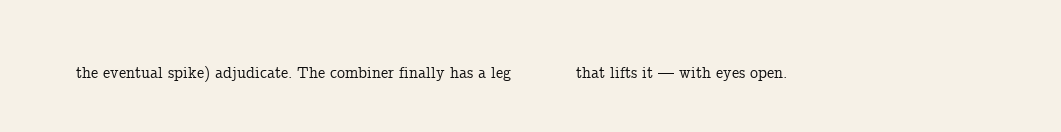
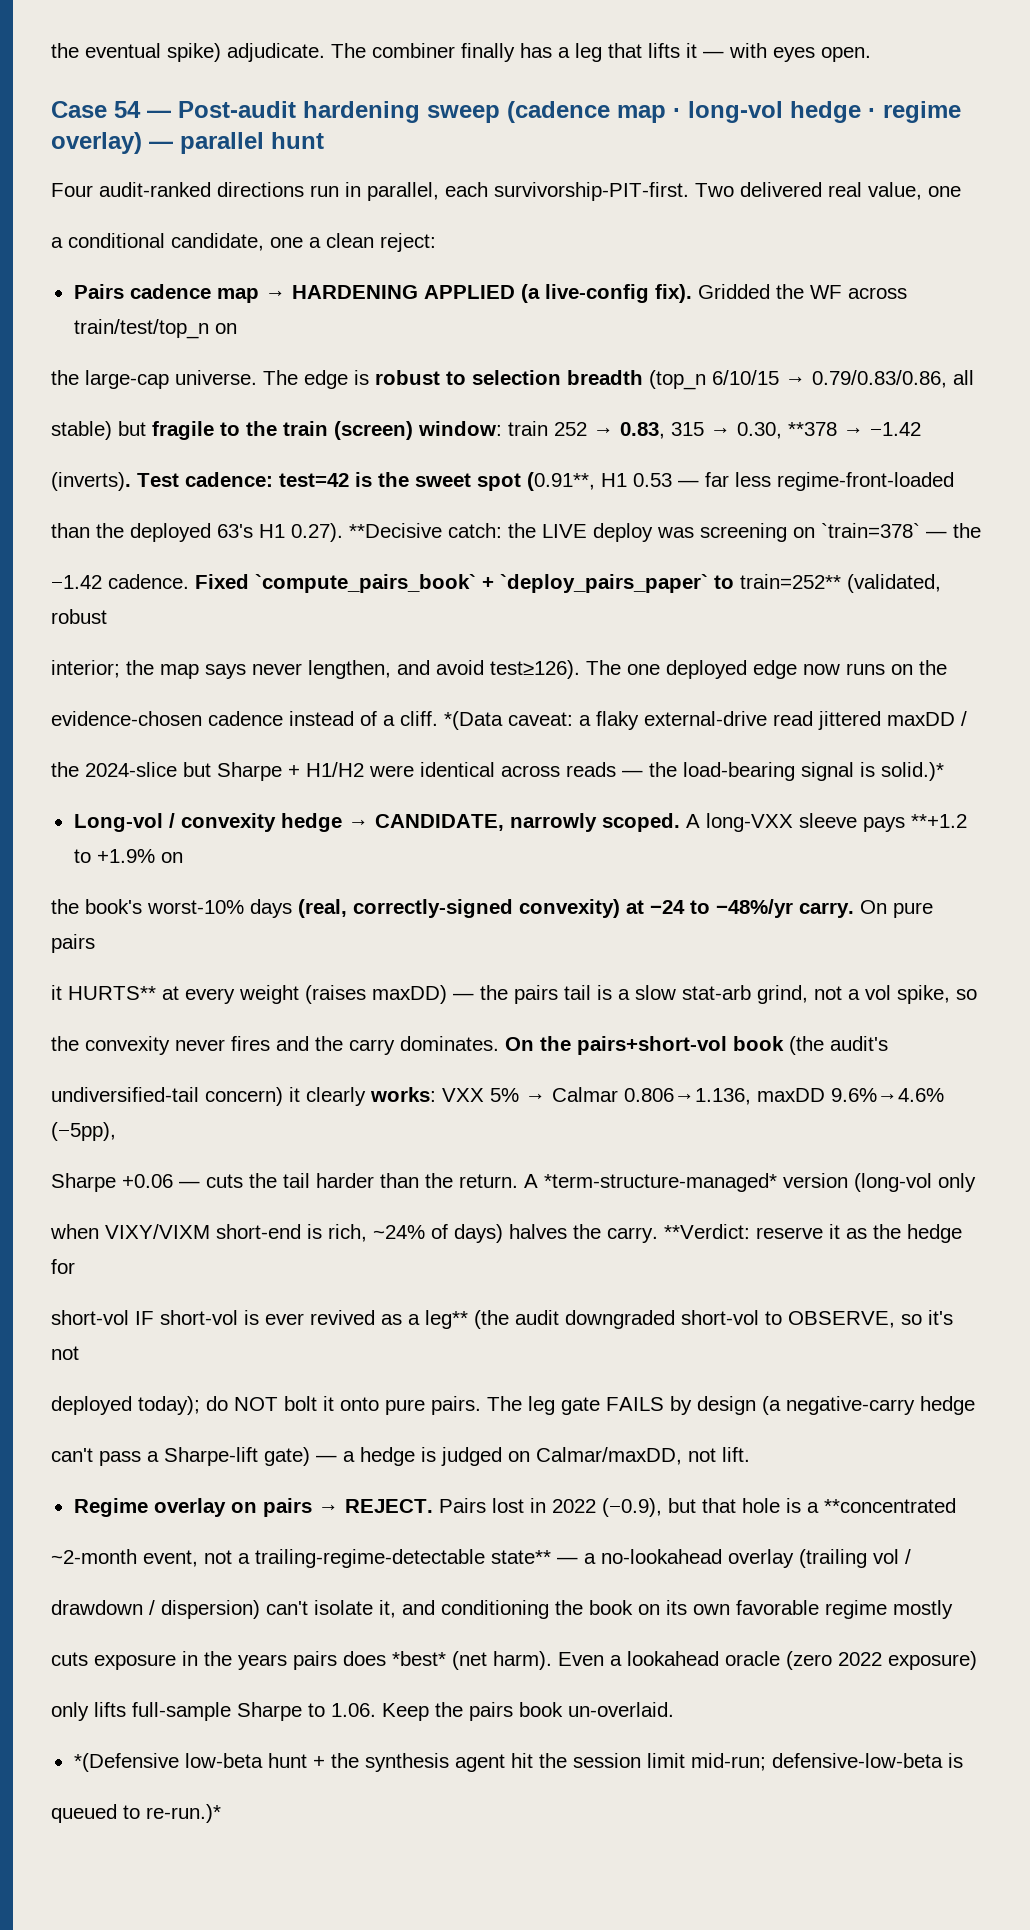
(787, 75) none -> [51,101,961,123] [51,132,324,154] [51,182,961,201] [51,233,436,252] [73,284,907,303] [73,319,237,339] [51,370,974,390] [51,421,921,440] [51,472,954,491] [51,523,981,542] [51,574,941,593] [51,609,107,624] [51,660,947,679] [51,711,967,730] [51,762,944,781] [73,813,967,832] [73,849,183,863] [51,899,933,918] [51,934,95,953] [51,985,977,1004] [51,1036,888,1055] [51,1087,944,1106] [51,1122,116,1141] [51,1173,976,1192] [50,1224,962,1243] [51,1259,75,1274] [51,1310,953,1329] [51,1346,79,1360] [51,1396,975,1415] [51,1447,750,1466] [73,1498,956,1517] [51,1549,911,1568] [51,1600,953,1619] [51,1651,977,1670] [51,1702,674,1721] [73,1753,963,1772] [51,1804,221,1823] // Case 54 — Post-audit hardening sweep (cadence map · long-vol hedge · regime overlay) — parallel hunt // Four audit-ranked directions run in parallel, each survivorship-PIT-first. Two delivered real value, one // a conditional candidate, one a clean reject: // Pairs cadence map → HARDENING APPLIED (a live-config fix). Gridded the WF across train/test/top_n on // the large-cap universe. The edge is robust to selection breadth (top_n 6/10/15 → 0.79/0.83/0.86, all // stable) but fragile to the train (screen) window: train 252 → 0.83, 315 → 0.30, **378 → −1.42 // (inverts). Test cadence: test=42 is the sweet spot (0.91**, H1 0.53 — far less regime-front-loaded // than the deployed 63's H1 0.27). **Decisive catch: the LIVE deploy was screening on `train=378` — the // −1.42 cadence. Fixed `compute_pairs_book` + `deploy_pairs_paper` to train=252** (validated, robust // interior; the map says never lengthen, and avoid test≥126). The one deployed edge now runs on the // evidence-chosen cadence instead of a cliff. *(Data caveat: a flaky external-drive read jittered maxDD / // the 2024-slice but Sharpe + H1/H2 were identical across reads — the load-bearing signal is solid.)* // Long-vol / convexity hedge → CANDIDATE, narrowly scoped. A long-VXX sleeve pays **+1.2 to +1.9% on // the book's worst-10% days (real, correctly-signed convexity) at −24 to −48%/yr carry. On pure pairs // it HURTS** at every weight (raises maxDD) — the pairs tail is a slow stat-arb grind, not a vol spike, so // the convexity never fires and the carry dominates. On the pairs+short-vol book (the audit's // undiversified-tail concern) it clearly works: VXX 5% → Calmar 0.806→1.136, maxDD 9.6%→4.6% (−5pp), // Sharpe +0.06 — cuts the tail harder than the return. A *term-structure-managed* version (long-vol only // when VIXY/VIXM short-end is rich, ~24% of days) halves the carry. **Verdict: reserve it as the hedge for // short-vol IF short-vol is ever revived as a leg** (the audit downgraded short-vol to OBSERVE, so it's not // deployed today); do NOT bolt it onto pure pairs. The leg gate FAILS by design (a negative-carry hedge // can't pass a Sharpe-lift gate) — a hedge is judged on Calmar/maxDD, not lift. // Regime overlay on pairs → REJECT. Pairs lost in 2022 (−0.9), but that hole is a **concentrated // ~2-month event, not a trailing-regime-detectable state** — a no-lookahead overlay (trailing vol / // drawdown / dispersion) can't isolate it, and conditioning the book on its own favorable regime mostly // cuts exposure in the years pairs does *best* (net harm). Even a lookahead oracle (zero 2022 exposure) // only lifts full-sample Sharpe to 1.06. Keep the pairs book un-overlaid. // *(Defensive low-beta hunt + the synthesis agent hit the session limit mid-run; defensive-low-beta is // queued to re-run.)*

